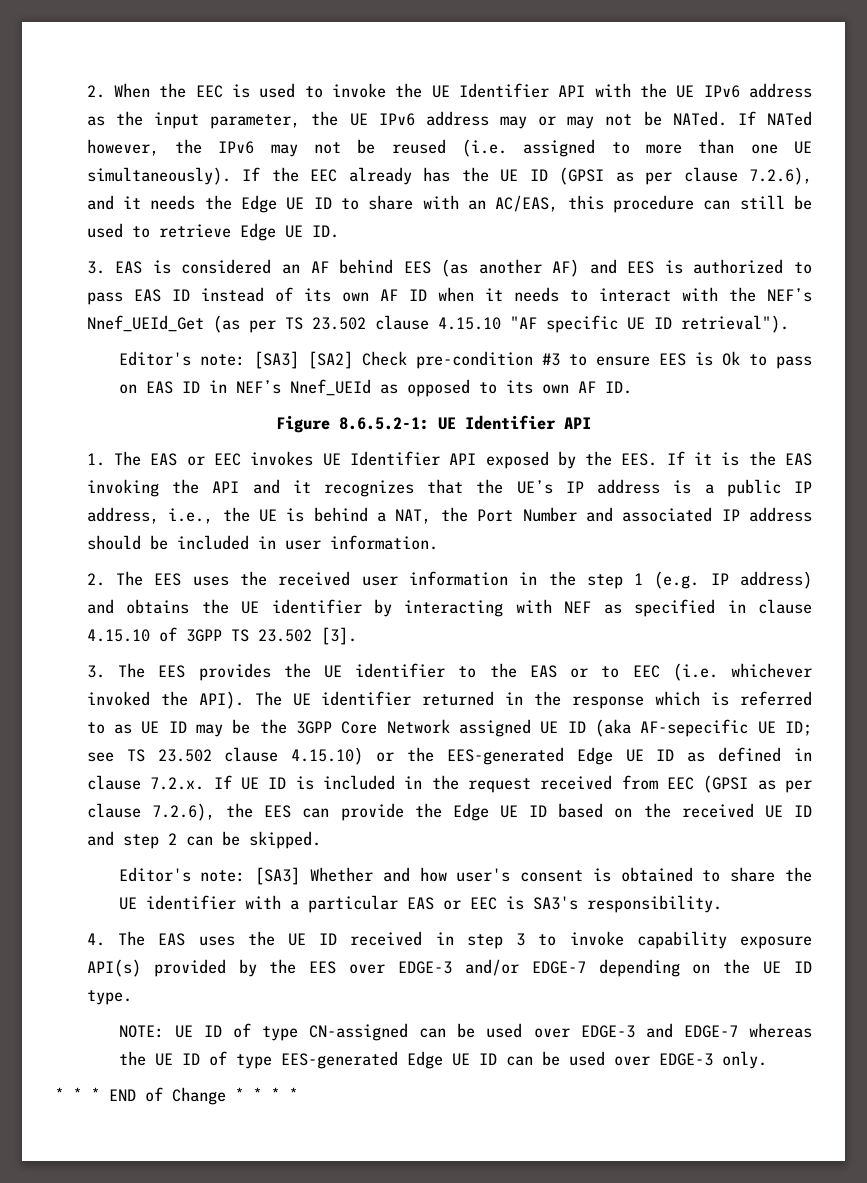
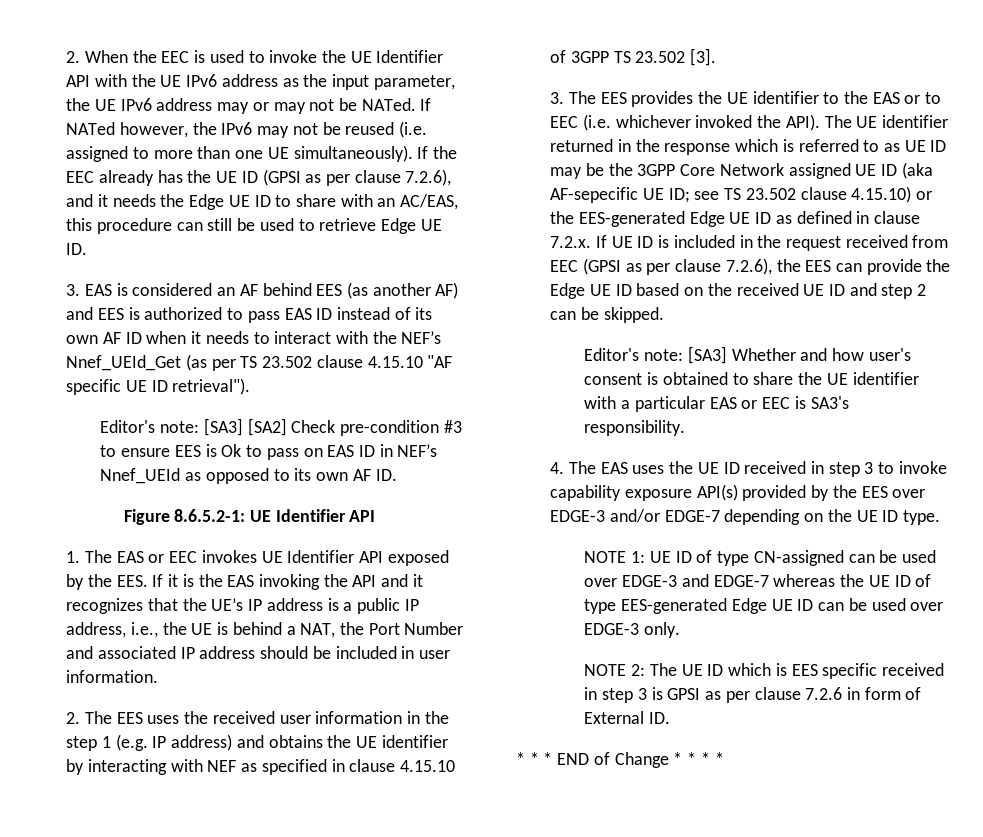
[118,1025,164,1038] NOTE: -> [584,551,646,563] NOTE 1:
(767, 1060) none -> [584,663,944,679] [584,687,922,703] [584,711,671,724] // NOTE 2: The UE ID which is EES specific received in step 3 is GPSI as per clause 7.2.6 in form of External ID.

